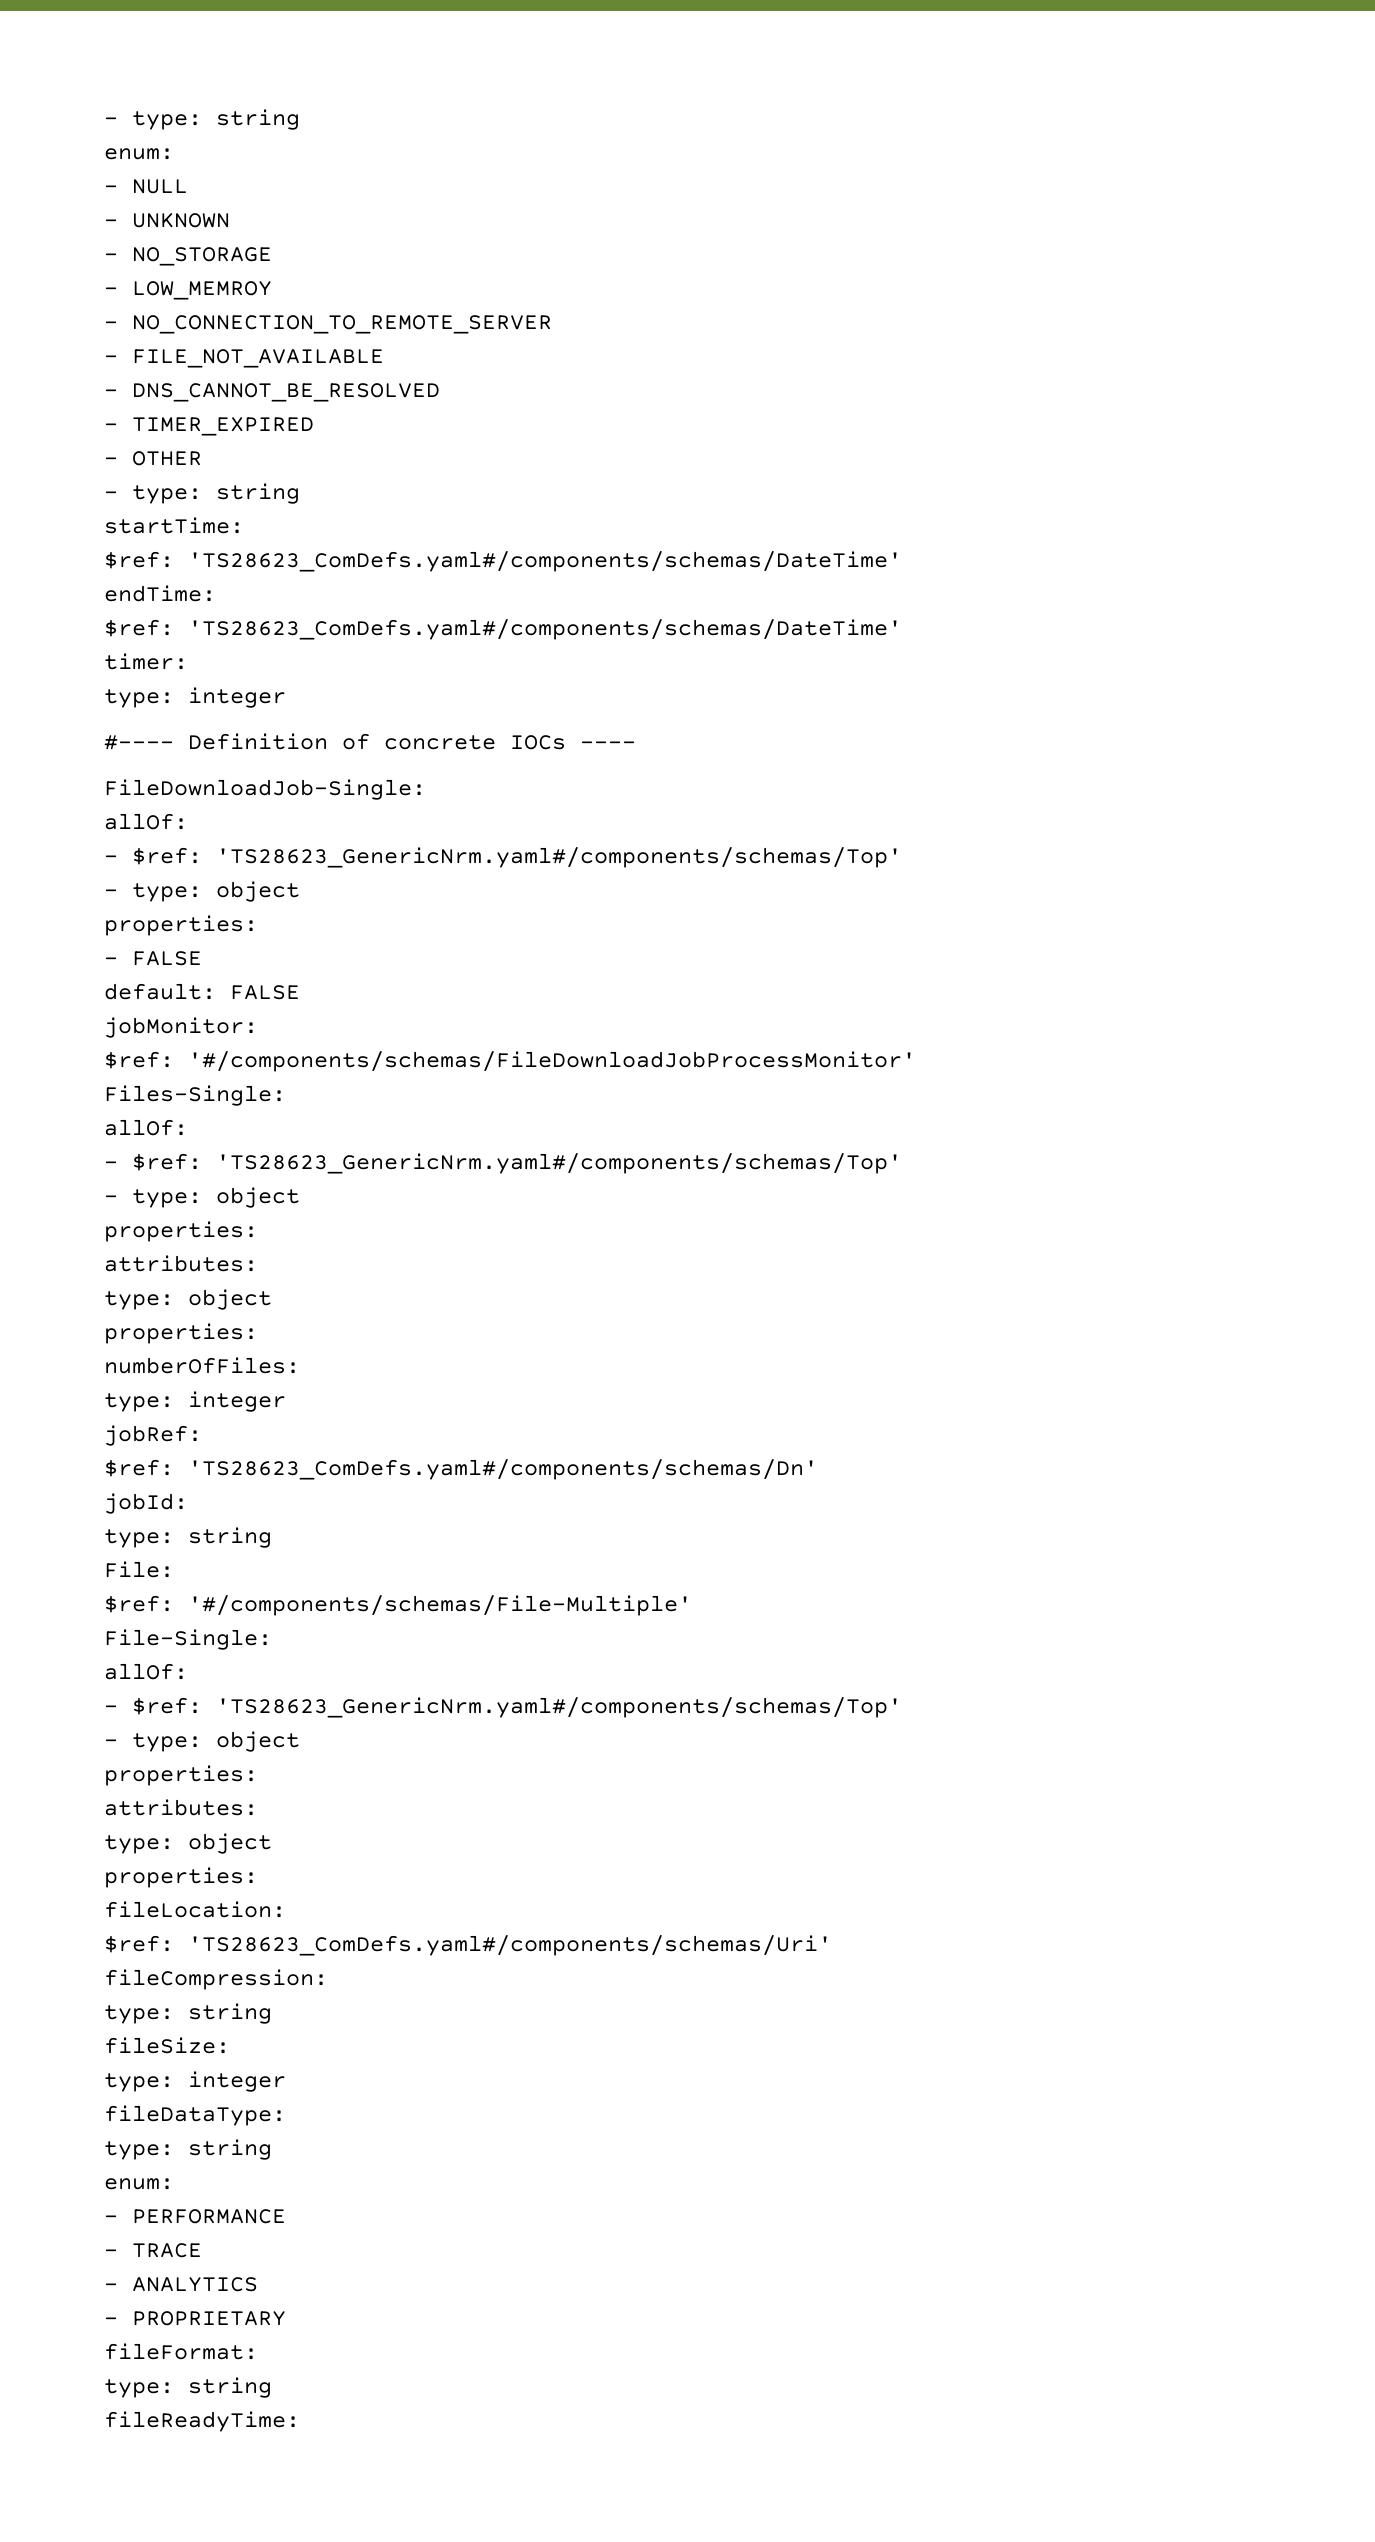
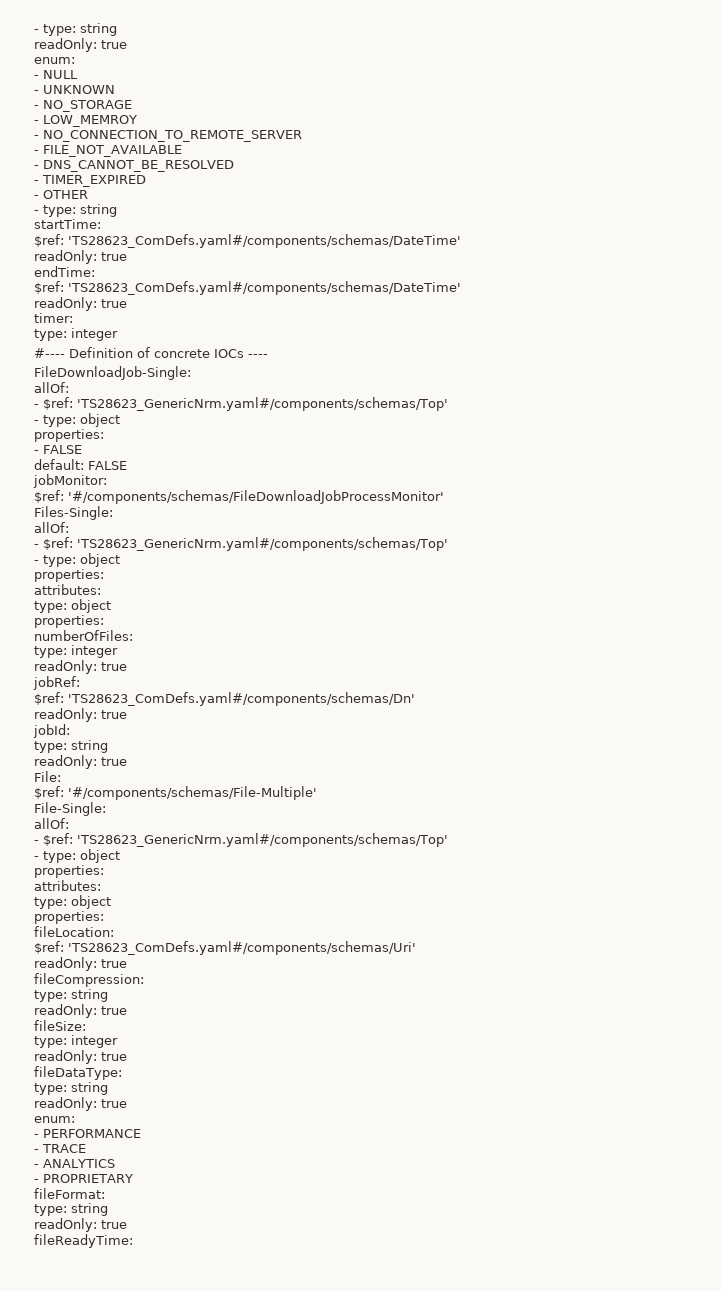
[104,109,300,130] - type: string -> [34,23,117,36] [34,38,127,52] - type: string // readOnly: true
(902, 561) none -> [34,250,127,264] // readOnly: true
(902, 629) none -> [34,297,127,311] // readOnly: true
(286, 1401) none -> [34,660,127,674] // readOnly: true
(818, 1469) none -> [34,708,127,722] // readOnly: true
(272, 1537) none -> [34,755,127,769] // readOnly: true
(832, 1945) none -> [34,957,127,971] // readOnly: true
(272, 2013) none -> [34,1004,127,1018] // readOnly: true
(286, 2081) none -> [34,1050,127,1064] // readOnly: true
(272, 2149) none -> [34,1097,127,1111] // readOnly: true
(272, 2387) none -> [34,1218,127,1232] // readOnly: true

